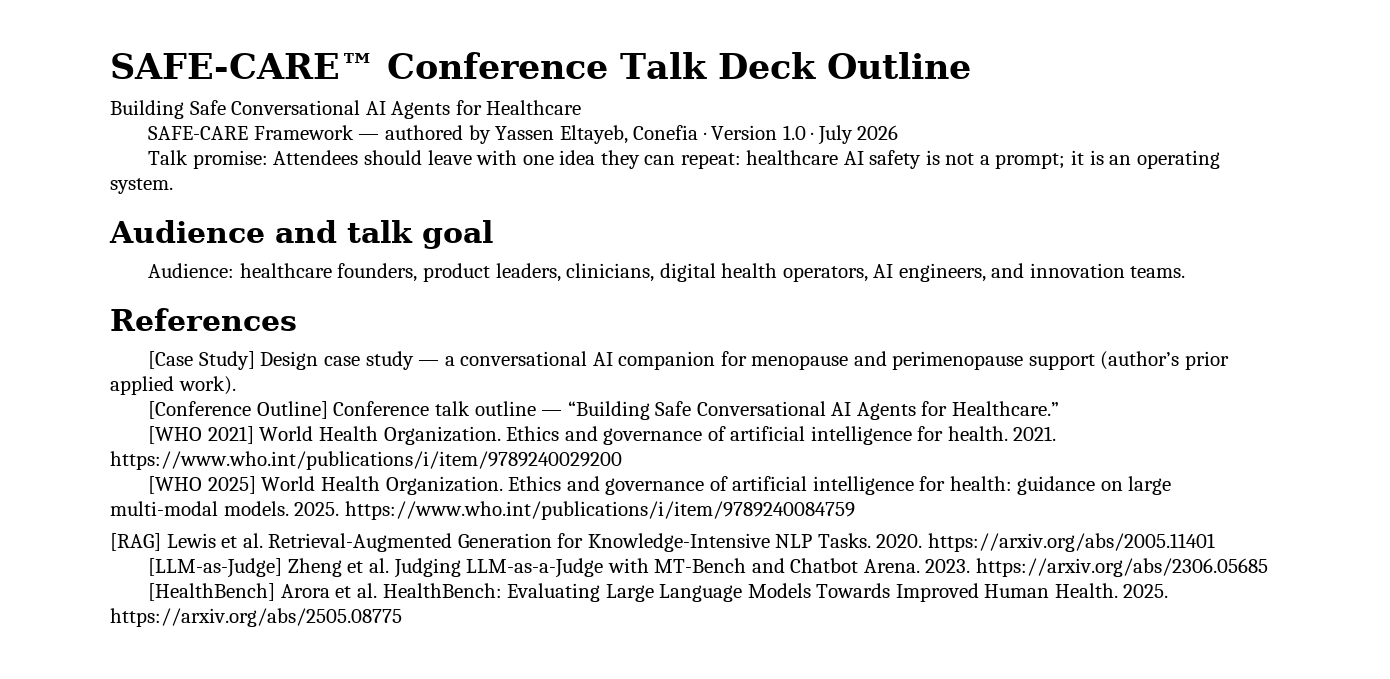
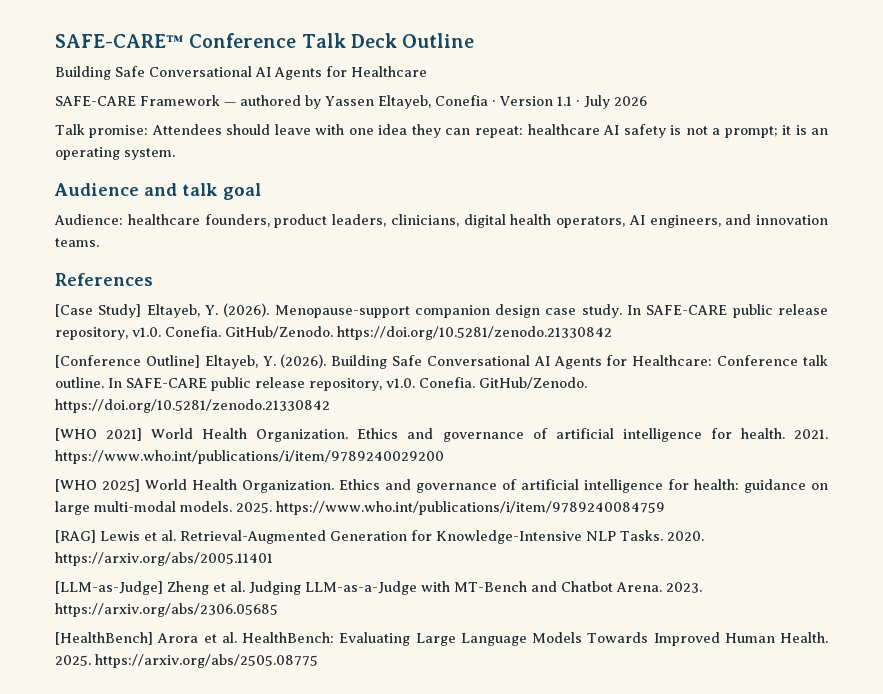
[782,125,806,140] 1.0 -> [556,96,572,106] 1.1
[260,351,1229,370] [110,376,236,395] [148,401,1059,420] Design case study — a conversational AI companion for menopause and perimenopause support (author’s prior applied work). // [Conference Outline] Conference talk outline — “Building Safe Conversational AI Agents for Healthcare.” -> [146,303,828,318] [55,326,612,340] [55,354,828,369] [55,377,587,391] [55,399,330,413] Eltayeb, Y. (2026). Menopause-support companion design case study. In SAFE-CARE public release repository, v1.0. Conefia. GitHub/Zenodo. https://doi.org/10.5281/zenodo.21330842 // [Conference Outline] Eltayeb, Y. (2026). Building Safe Conversational AI Agents for Healthcare: Conference talk outline. In SAFE-CARE public release repository, v1.0. Conefia. GitHub/Zenodo. https://doi.org/10.5281/zenodo.21330842

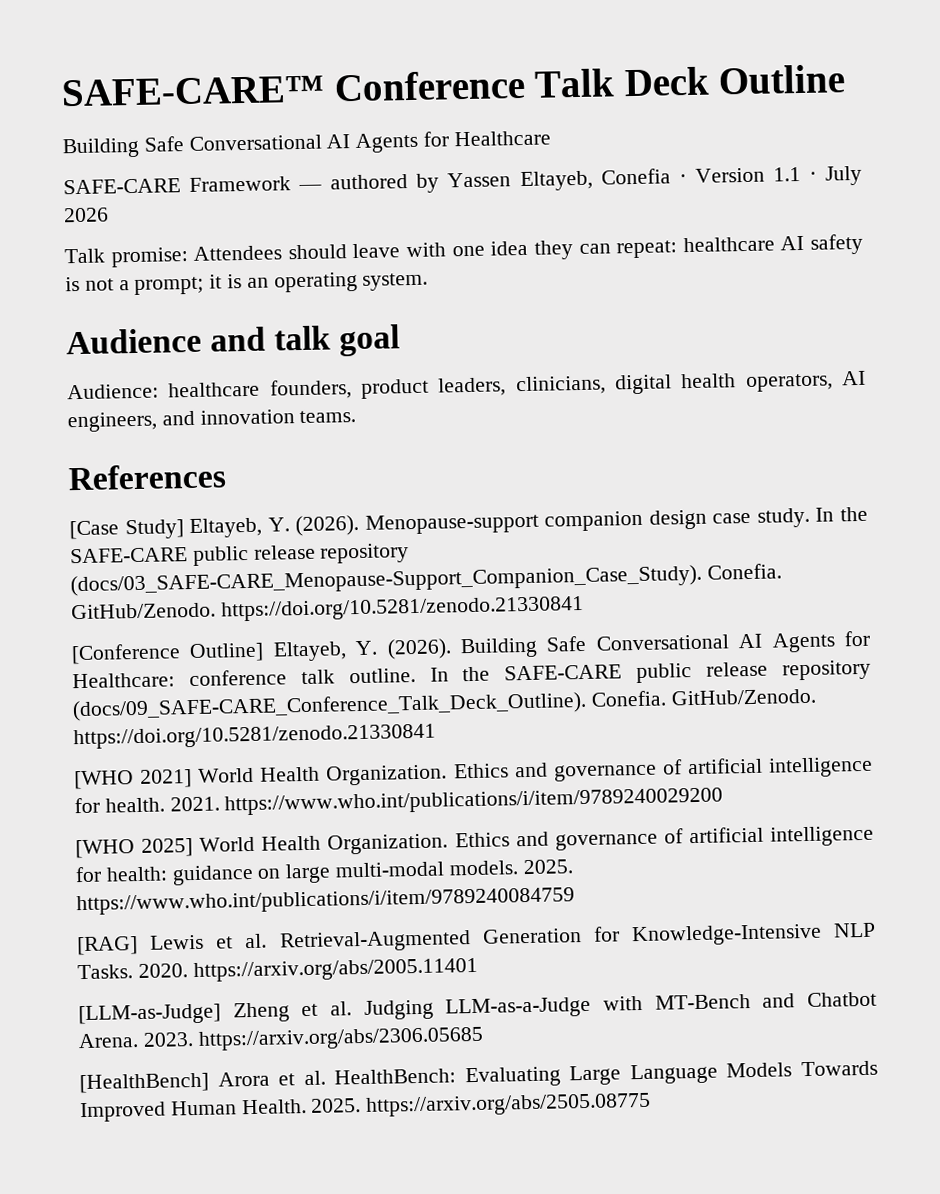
[646,304,828,318] [55,326,612,340] SAFE-CARE public release repository, v1.0. Conefia. GitHub/Zenodo. https://doi.org/10.5281/zenodo.21330842 -> [839,506,868,522] [70,543,410,566] [70,563,782,597] [71,595,584,622] the SAFE-CARE public release repository (docs/03_SAFE-CARE_Menopause-Support_Companion_Case_Study). Conefia. GitHub/Zenodo. https://doi.org/10.5281/zenodo.21330841
[717,355,799,366] Conference -> [188,669,287,687] conference
[126,377,587,391] [55,399,330,413] SAFE-CARE public release repository, v1.0. Conefia. GitHub/Zenodo. https://doi.org/10.5281/zenodo.21330842 -> [462,659,872,684] [72,688,816,722] [73,723,436,750] the SAFE-CARE public release repository (docs/09_SAFE-CARE_Conference_Talk_Deck_Outline). Conefia. GitHub/Zenodo. https://doi.org/10.5281/zenodo.21330841

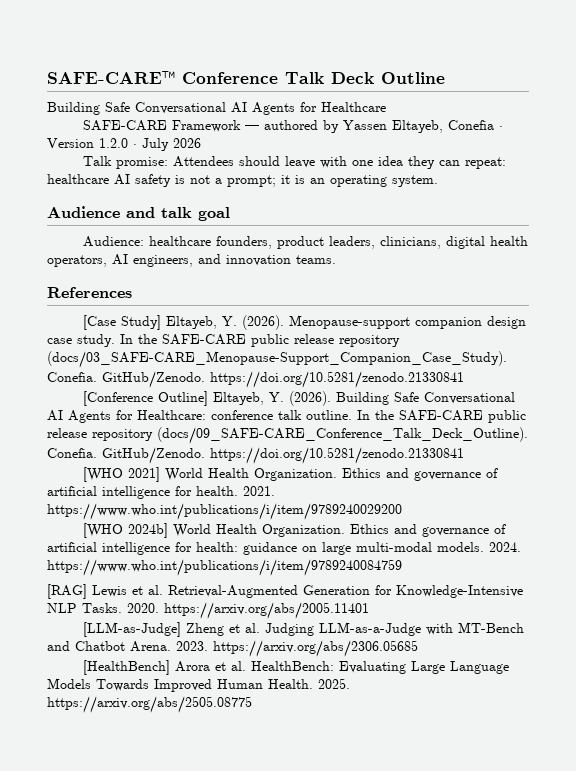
[772,166,801,182] 1.1 -> [99,138,128,148] 1.2.0
[141,838,194,857] 2025] -> [127,523,168,538] 2024b]
[522,859,573,875] 2025. -> [489,542,521,552] 2024.

